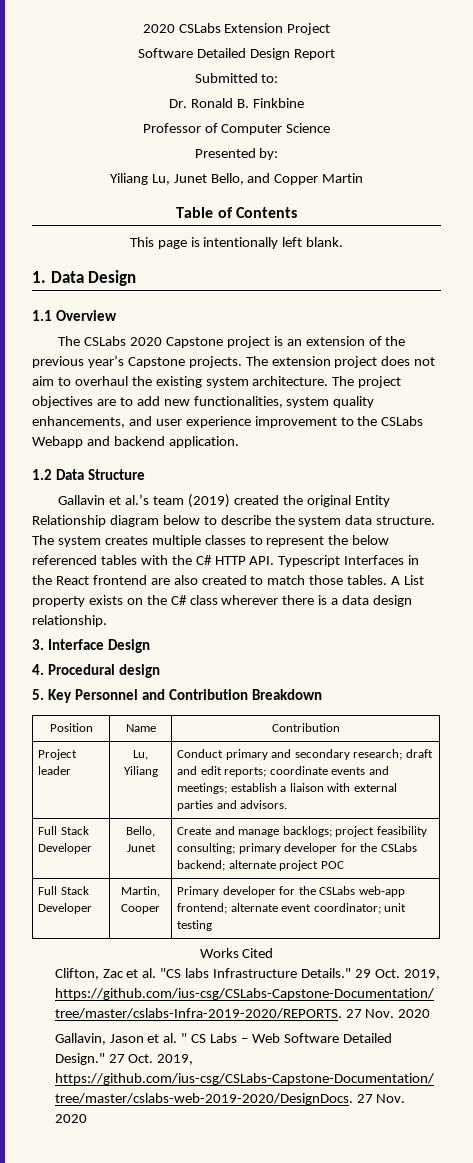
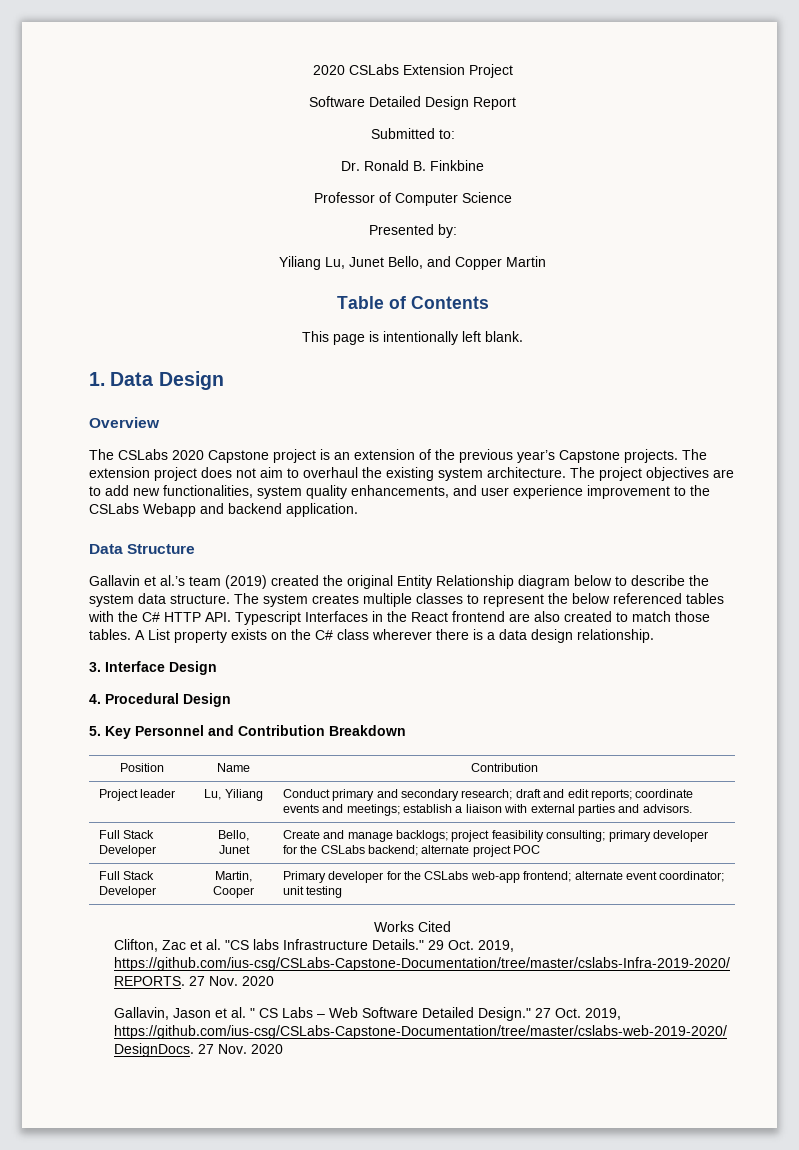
[32,310,52,321] 1.1 -> (224, 380) none
[32,469,52,480] 1.2 -> (358, 510) none
[118,664,160,678] design -> [183,693,231,707] Design

